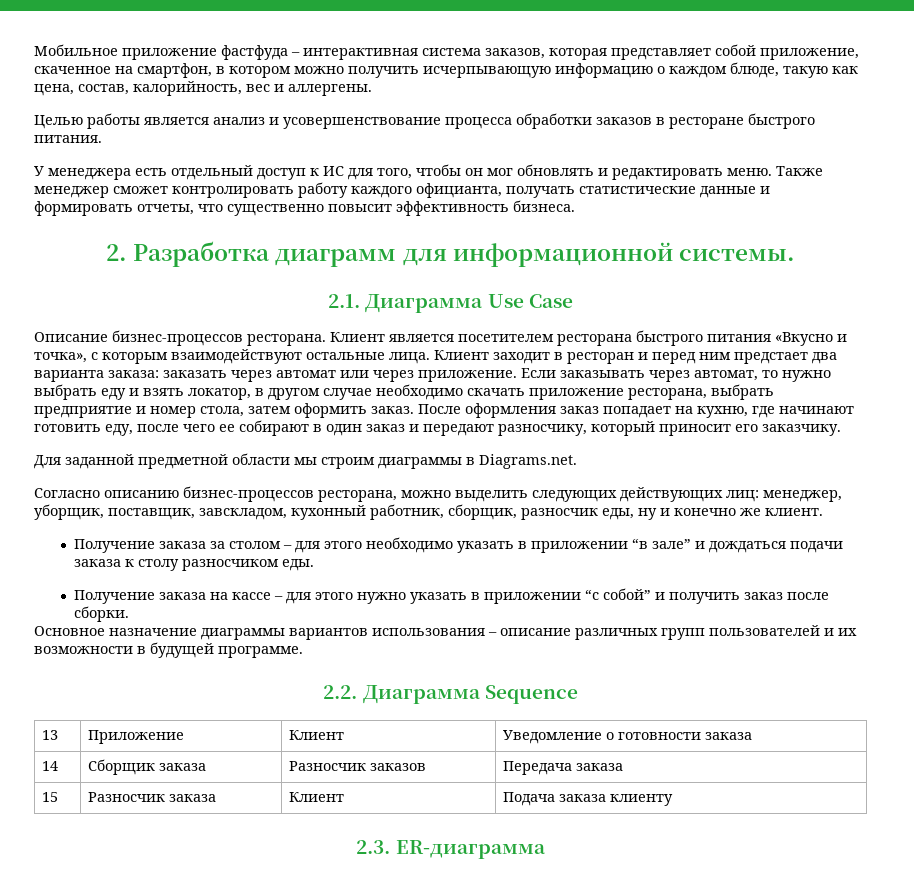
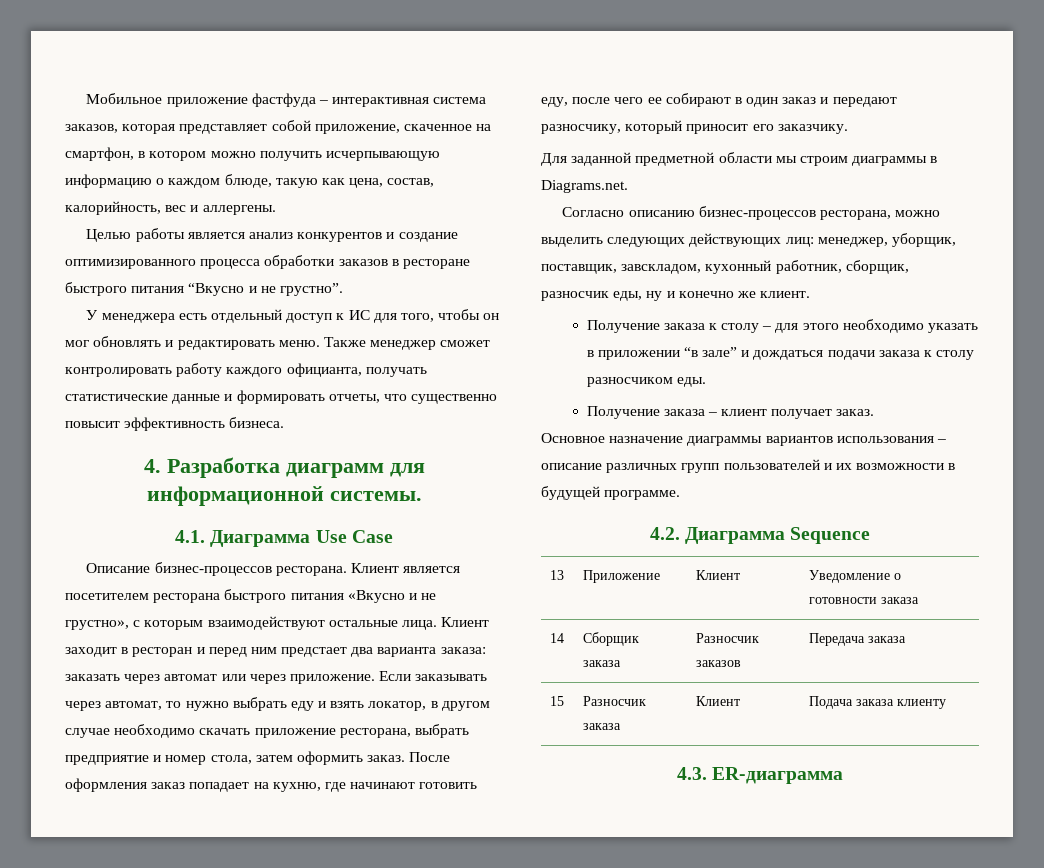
[269,117,441,129] и усовершенствование -> [297,232,458,242] [65,259,196,269] конкурентов и создание оптимизированного
[34,135,102,143] питания. -> [131,283,343,296] питания “Вкусно и не грустно”.
[106,244,128,261] 2. -> [143,459,161,473] 4.
[328,294,361,308] 2.1. -> [175,530,206,543] 4.1.
[34,352,87,363] точка», -> [421,593,437,600] [65,620,129,630] не грустно»,
[210,541,282,549] за столом -> [708,323,760,333] к столу
[210,588,830,604] [74,606,130,622] на кассе – для этого нужно указать в приложении “с собой” и получить заказ после сборки. -> [707,409,875,419] – клиент получает заказ.
[323,685,358,699] 2.2. -> [649,527,680,540] 4.2.
[356,840,391,854] 2.3. -> [676,767,707,780] 4.3.

